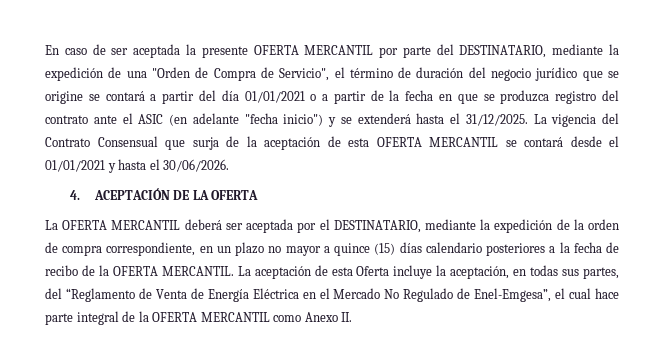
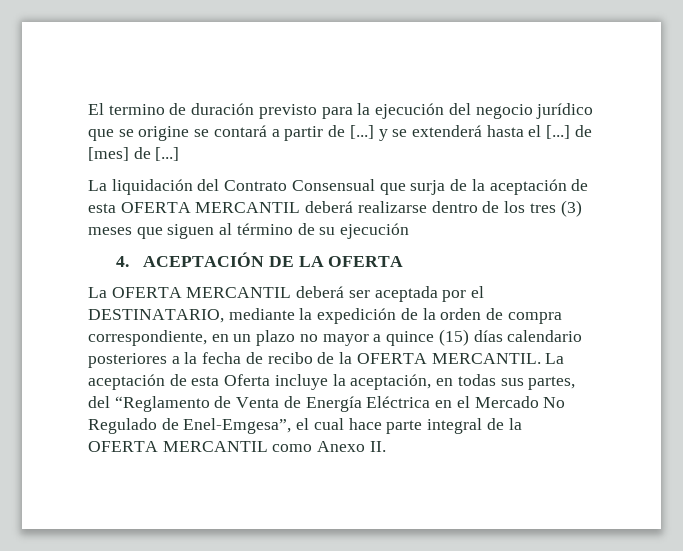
[45,44,619,58] [45,67,464,81] En caso de ser aceptada la presente OFERTA MERCANTIL por parte del DESTINATARIO, mediante la expedición de una "Orden de Compra de Servicio", el término de duración -> [88,103,445,119] El termino de duración previsto para la ejecución
[198,90,619,104] [45,113,324,126] del día 01/01/2021 o a partir de la fecha en que se produzca registro del contrato ante el ASIC (en adelante "fecha inicio") -> [328,125,374,139] de [...]
[465,114,597,127] 31/12/2025. La vigencia -> [546,125,592,139] [88,147,180,161] [88,179,193,195] [...] de [mes] de [...] // La liquidación
[505,136,619,147] [45,159,230,173] se contará desde el 01/01/2021 y hasta el 30/06/2026. -> [305,200,582,217] [88,223,410,239] deberá realizarse dentro de los tres (3) meses que siguen al término de su ejecución

